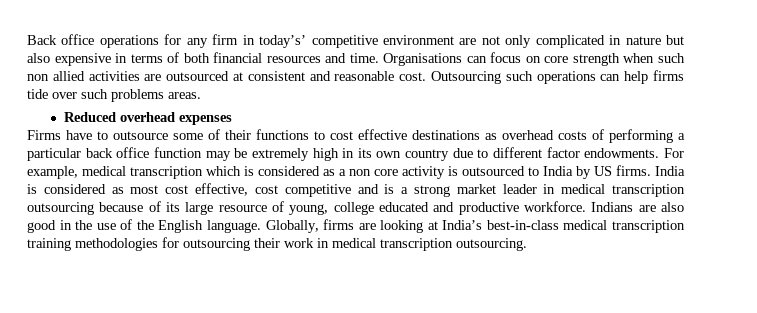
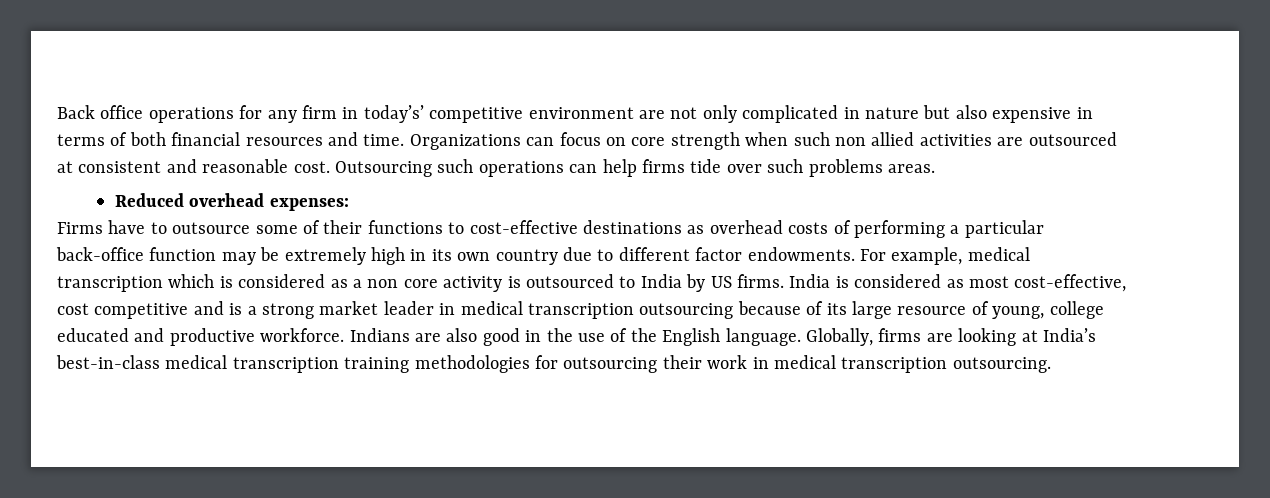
[383,53,463,66] Organisations -> [409,134,521,150] Organizations
[179,115,233,125] expenses -> [269,198,349,211] expenses:
[330,129,407,140] cost effective -> [469,220,578,234] cost-effective
[85,147,150,158] back office -> [56,247,144,261] back-office
[165,183,249,196] cost effective, -> [1014,274,1127,292] cost-effective,

